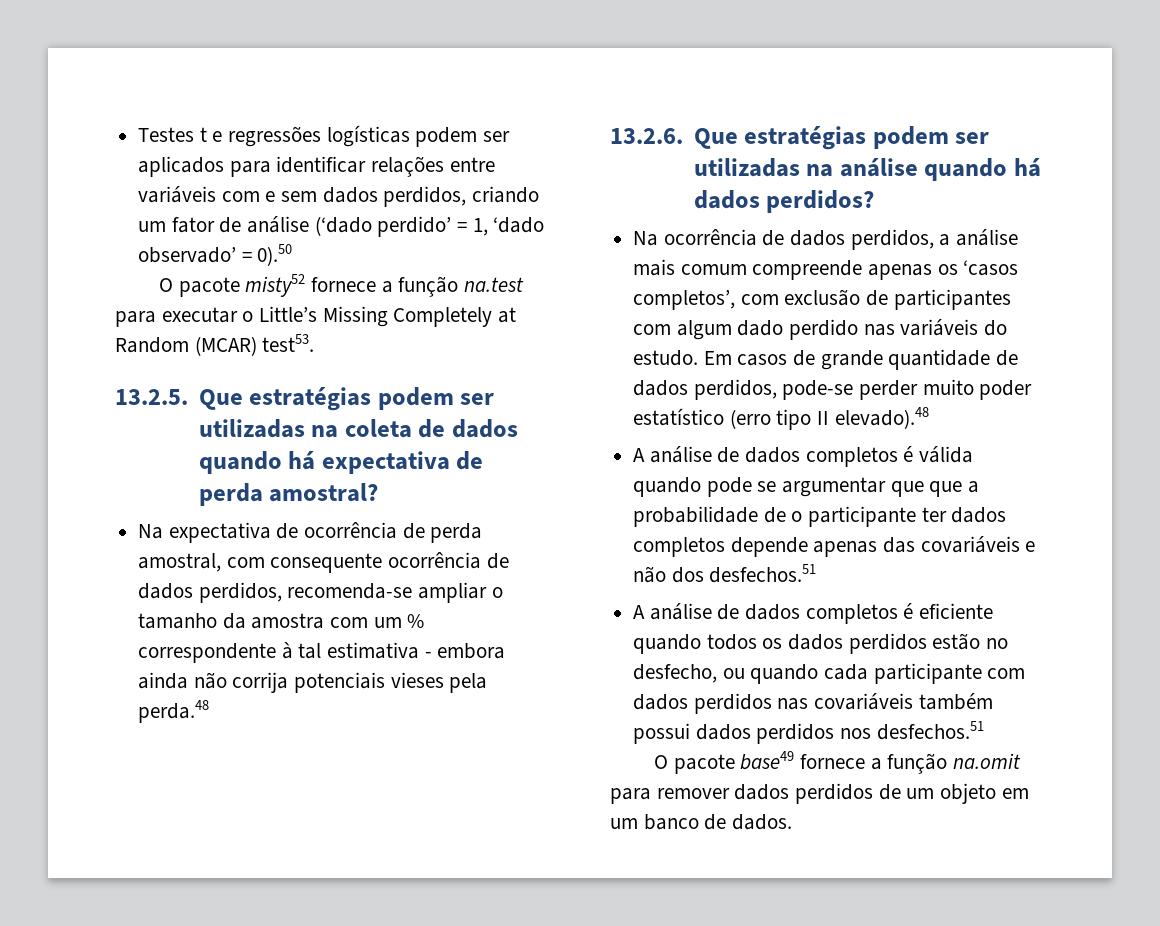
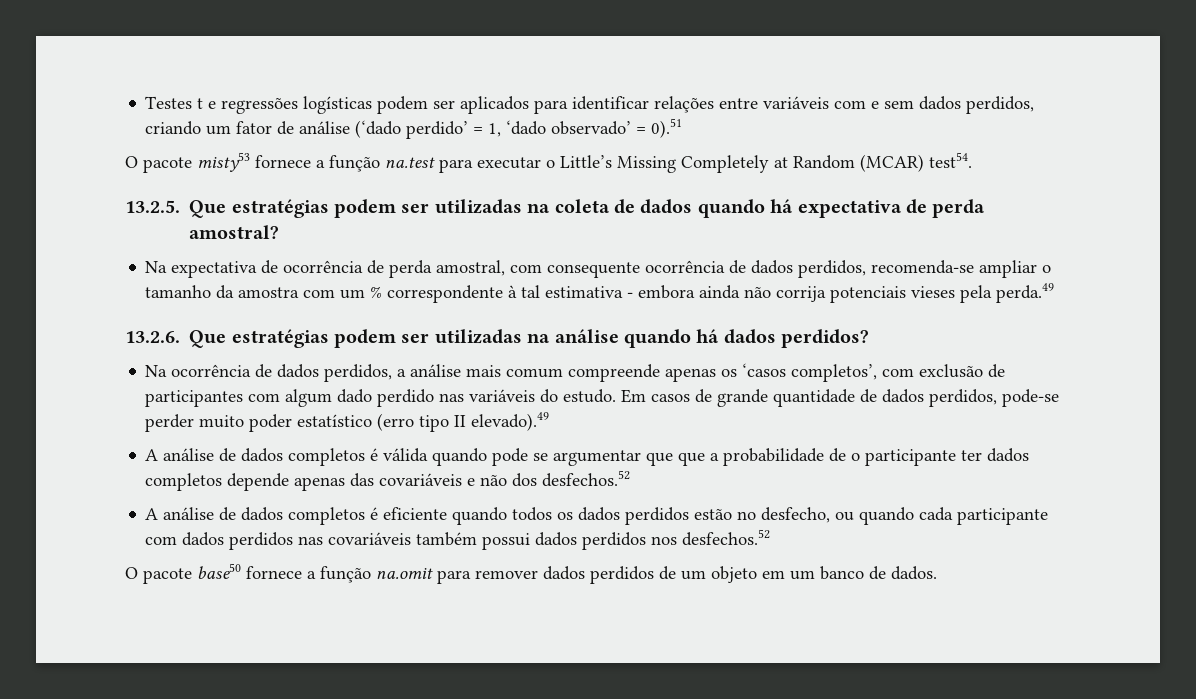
[257,244,293,266] [159,274,306,297] 0).50 // O pacote misty52 -> [651,118,683,138] [125,152,250,173] 0).51 // O pacote misty53
[262,334,315,352] test53. -> [929,152,972,168] test54.
[138,700,210,723] perda.48 -> [996,283,1055,303] perda.49
[834,407,929,429] elevado).48 -> [471,412,550,431] elevado).49
[709,564,817,583] desfechos.51 -> [542,470,631,487] desfechos.52
[876,721,984,740] [654,751,795,774] desfechos.51 // O pacote base49 -> [682,529,771,546] [125,563,241,584] desfechos.52 // O pacote base50

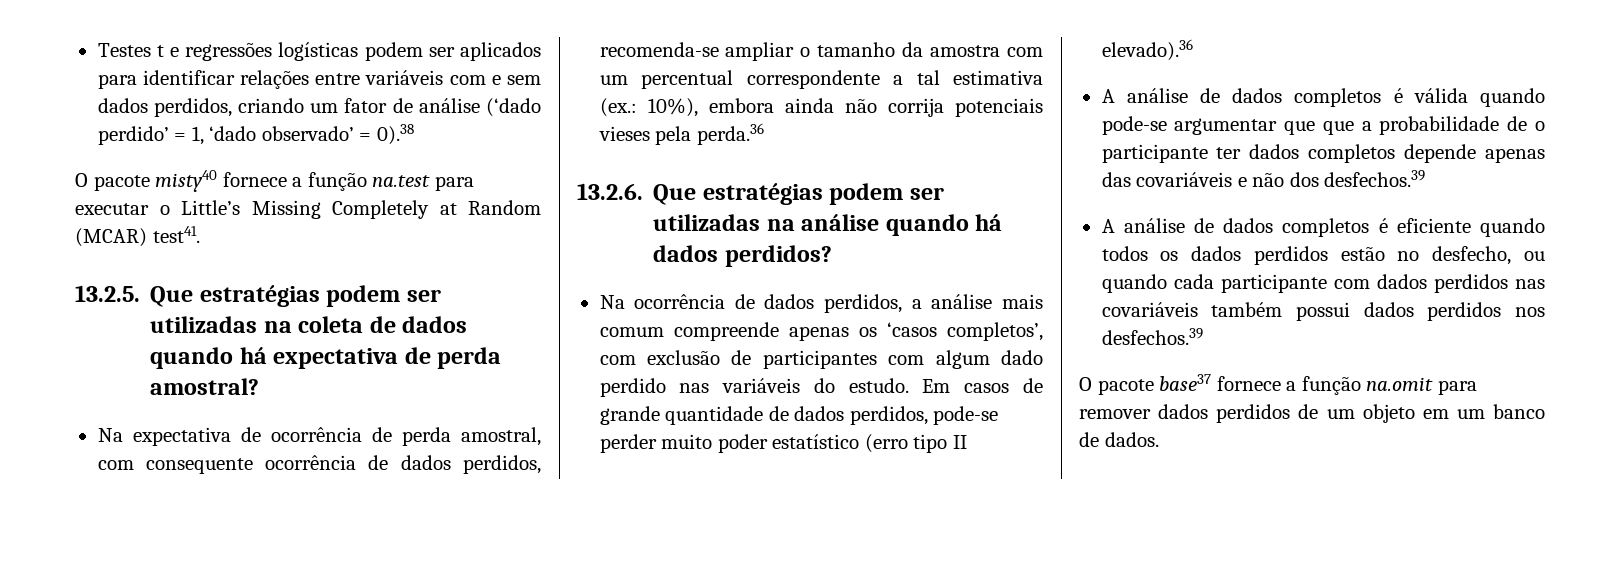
[651,118,683,138] [125,152,250,173] 0).51 // O pacote misty53 -> [376,124,414,145] [75,170,218,192] 0).38 // O pacote misty40
[929,152,972,168] test54. -> [152,226,200,243] test41.
[370,285,634,303] % correspondente à tal estimativa - -> [641,70,1043,89] [599,98,698,117] percentual correspondente a tal estimativa (ex.: 10%),
[996,283,1055,303] perda.49 -> [696,123,764,145] perda.36
[471,412,550,431] elevado).49 -> [1101,39,1193,61] elevado).36
[492,448,549,466] pode se -> [1101,116,1167,135] pode-se
[542,470,631,487] desfechos.52 -> [1324,170,1426,187] desfechos.39
[682,529,771,546] [125,563,241,584] desfechos.52 // O pacote base50 -> [1101,328,1203,345] [1079,374,1212,395] desfechos.39 // O pacote base37

